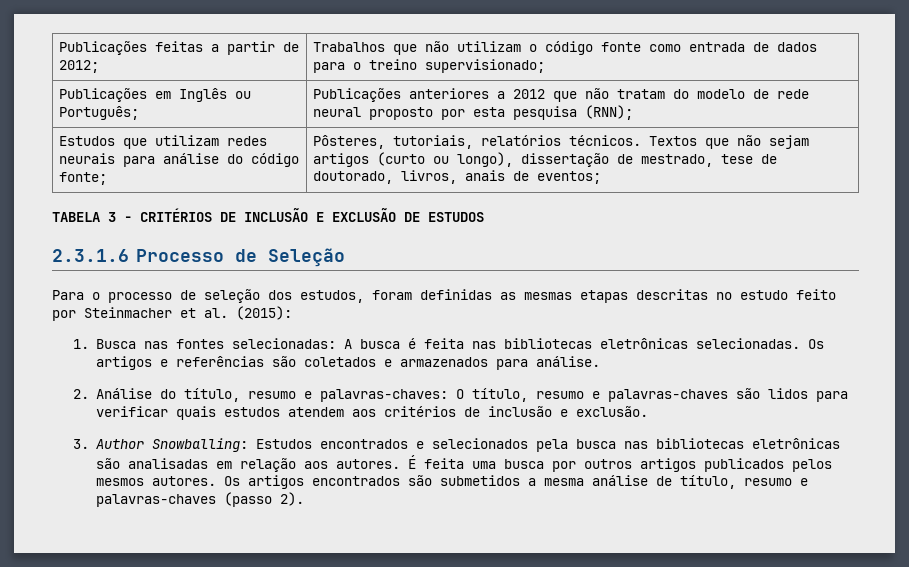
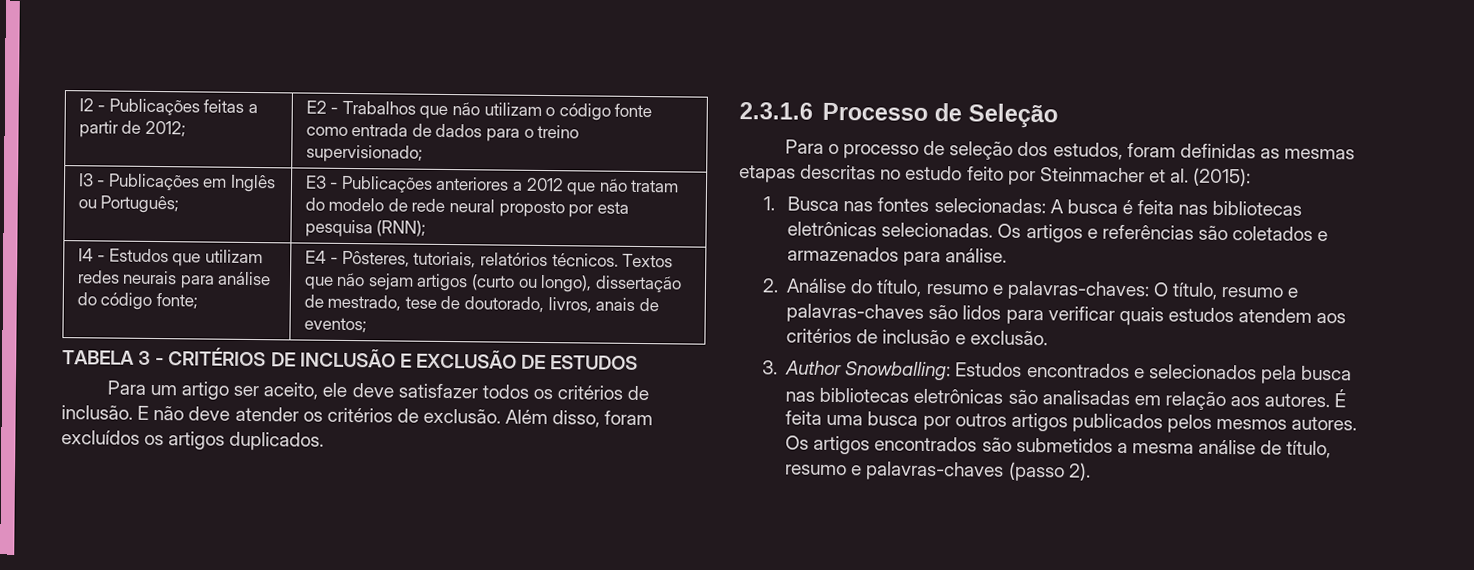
(58, 48) none -> [78,98,106,112] I2 -
(99, 66) none -> [305,100,339,114] E2 -
(545, 66) none -> [77,173,106,187] I3 -
(139, 113) none -> [304,175,339,189] E3 -
(633, 112) none -> [77,248,106,262] I4 -
(107, 178) none -> [304,250,339,264] E4 -
(484, 217) none -> [106,380,650,401] [61,405,654,428] [61,430,325,451] // Para um artigo ser aceito, ele deve satisfazer todos os critérios de inclusão. E não deve atender os critérios de exclusão. Além disso, foram excluídos os artigos duplicados.

